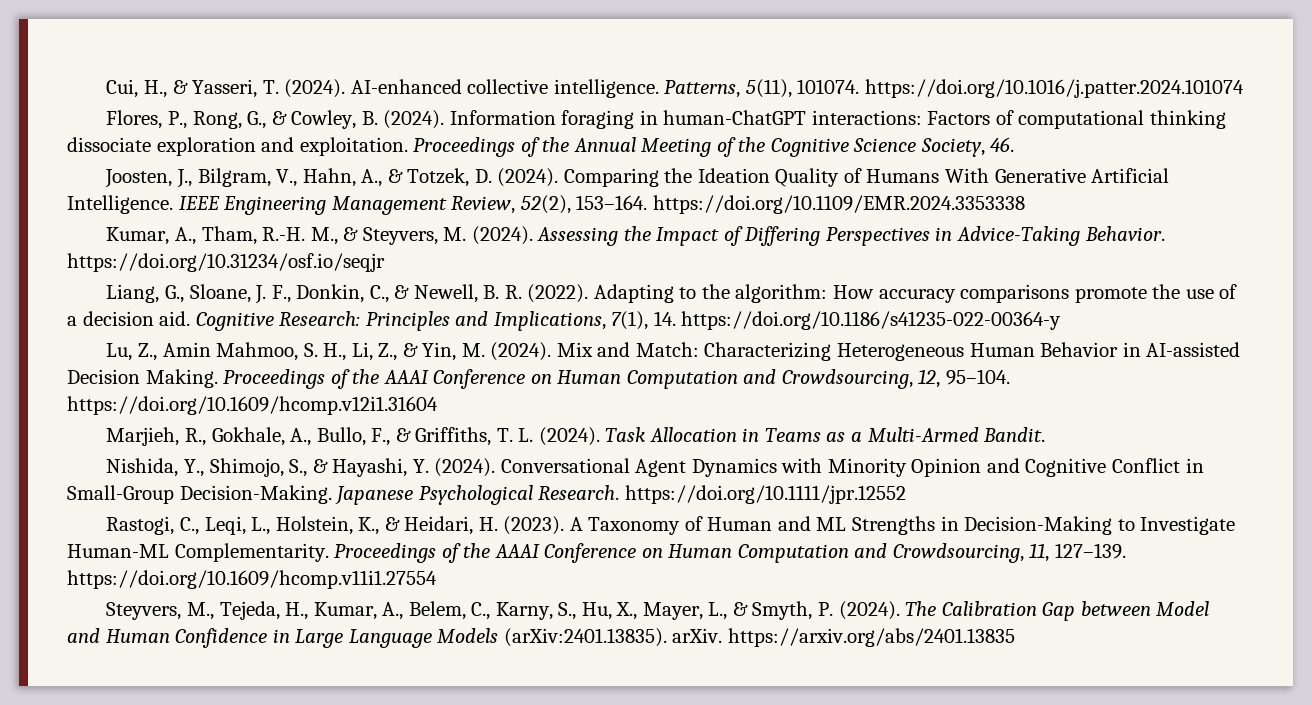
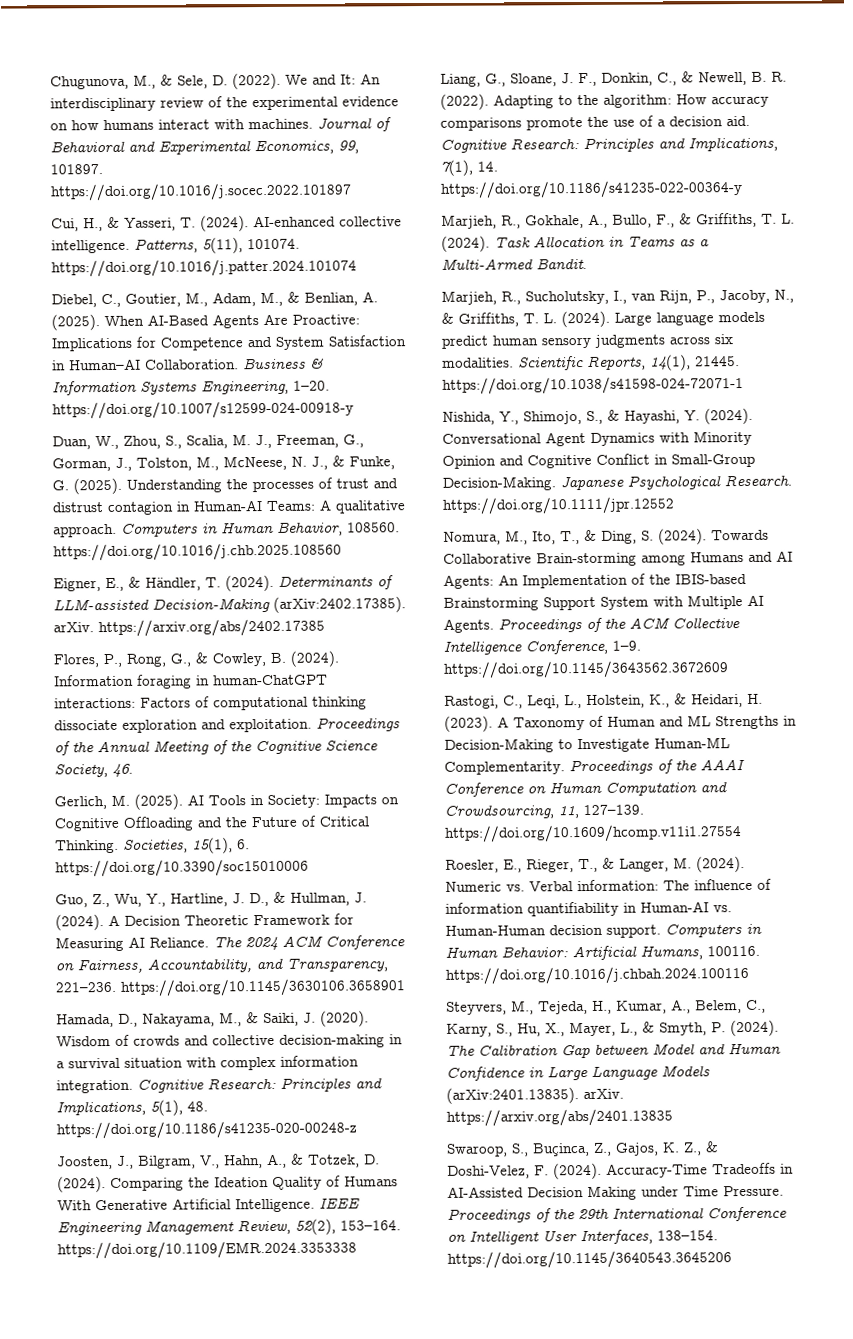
(106, 88) none -> [50,72,381,90] [50,96,399,112] [50,117,392,132] [50,140,359,155] [50,164,103,175] [50,182,352,202] Chugunova, M., & Sele, D. (2022). We and It: An interdisciplinary review of the experimental evidence on how humans interact with machines. Journal of Behavioral and Experimental Economics, 99, 101897. https://doi.org/10.1016/j.socec.2022.101897 //
(1244, 88) none -> [51,291,378,308] [51,313,360,331] [51,335,406,352] [52,357,324,371] [52,380,330,396] [52,400,354,420] [52,434,364,450] [52,455,395,472] [52,477,398,495] [52,499,406,515] [53,521,400,538] [53,542,342,562] [53,574,394,592] [53,596,406,613] [53,618,325,638] // Diebel, C., Goutier, M., Adam, M., & Benlian, A. (2025). When AI-Based Agents Are Proactive: Implications for Competence and System Satisfaction in Human–AI Collaboration. Business & Information Systems Engineering, 1–20. https://doi.org/10.1007/s12599-024-00918-y // Duan, W., Zhou, S., Scalia, M. J., Freeman, G., Gorman, J., Tolston, M., McNeese, N. J., & Funke, G. (2025). Understanding the processes of trust and distrust contagion in Human-AI Teams: A qualitative approach. Computers in Human Behavior, 108560. https://doi.org/10.1016/j.chb.2025.108560 // Eigner, E., & Händler, T. (2024). Determinants of LLM-assisted Decision-Making (arXiv:2402.17385). arXiv. https://arxiv.org/abs/2402.17385
(1015, 144) none -> [54,793,399,810] [54,815,369,832] [55,837,250,854] [55,858,309,878] [55,891,367,908] [55,913,354,931] [55,935,405,952] [55,957,388,974] [55,978,406,997] [56,1010,369,1028] [56,1034,403,1048] [56,1055,359,1071] [56,1077,382,1094] [56,1099,208,1116] [56,1120,357,1140] // Gerlich, M. (2025). AI Tools in Society: Impacts on Cognitive Offloading and the Future of Critical Thinking. Societies, 15(1), 6. https://doi.org/10.3390/soc15010006 // Guo, Z., Wu, Y., Hartline, J. D., & Hullman, J. (2024). A Decision Theoretic Framework for Measuring AI Reliance. The 2024 ACM Conference on Fairness, Accountability, and Transparency, 221–236. https://doi.org/10.1145/3630106.3658901 // Hamada, D., Nakayama, M., & Saiki, J. (2020). Wisdom of crowds and collective decision-making in a survival situation with complex information integration. Cognitive Research: Principles and Implications, 5(1), 48. https://doi.org/10.1186/s41235-020-00248-z
[106,226,1165,246] [67,253,385,272] // Kumar, A., Tham, R.-H. M., & Steyvers, M. (2024). Assessing the Impact of Differing Perspectives in Advice-Taking Behavior. https://doi.org/10.31234/osf.io/seqjr -> (357, 1250) none
[106,342,1241,361] [67,369,1010,389] [67,396,438,415] // Lu, Z., Amin Mahmoo, S. H., Li, Z., & Yin, M. (2024). Mix and Match: Characterizing Heterogeneous Human Behavior in AI-assisted Decision Making. Proceedings of the AAAI Conference on Human Computation and Crowdsourcing, 12, 95–104. https://doi.org/10.1609/hcomp.v12i1.31604 -> (743, 189) none
(1046, 434) none -> [441,289,794,305] [441,310,765,328] [441,334,733,349] [442,354,740,371] [442,376,744,395] // Marjieh, R., Sucholutsky, I., van Rijn, P., Jacoby, N., & Griffiths, T. L. (2024). Large language models predict human sensory judgments across six modalities. Scientific Reports, 14(1), 21445. https://doi.org/10.1038/s41598-024-72071-1
(906, 494) none -> [443,528,769,545] [443,550,793,567] [443,573,747,589] [443,594,764,611] [443,617,740,633] [443,639,641,655] [443,660,729,679] // Nomura, M., Ito, T., & Ding, S. (2024). Towards Collaborative Brain-storming among Humans and AI Agents: An Implementation of the IBIS-based Brainstorming Support System with Multiple AI Agents. Proceedings of the ACM Collective Intelligence Conference, 1–9. https://doi.org/10.1145/3643562.3672609
(437, 579) none -> [445,856,745,873] [445,878,772,892] [445,901,732,917] [445,923,762,938] [445,945,760,961] [445,965,749,985] // Roesler, E., Rieger, T., & Langer, M. (2024). Numeric vs. Verbal information: The influence of information quantifiability in Human-AI vs. Human-Human decision support. Computers in Human Behavior: Artificial Humans, 100116. https://doi.org/10.1016/j.chbah.2024.100116
(1015, 637) none -> [446,1141,719,1157] [447,1162,794,1180] [447,1185,784,1200] [447,1206,787,1223] [447,1229,718,1245] [447,1250,732,1269] // Swaroop, S., Buçinca, Z., Gajos, K. Z., & Doshi-Velez, F. (2024). Accuracy-Time Tradeoffs in AI-Assisted Decision Making under Time Pressure. Proceedings of the 29th International Conference on Intelligent User Interfaces, 138–154. https://doi.org/10.1145/3640543.3645206

